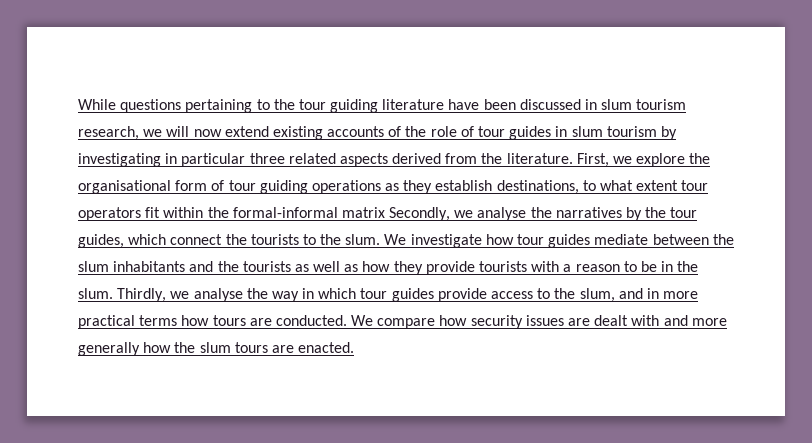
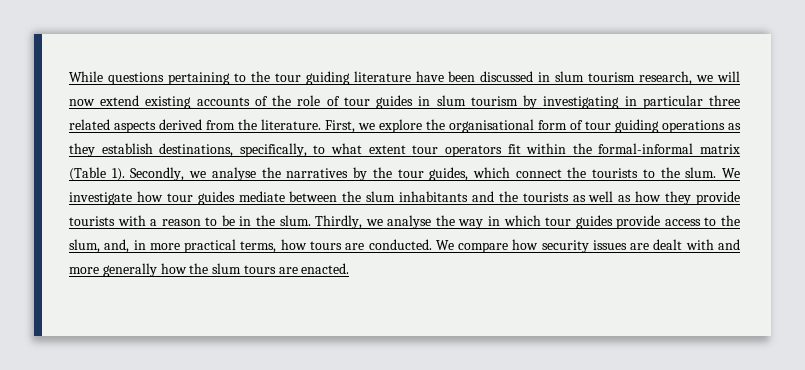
(579, 187) none -> [239,143,307,157] specifically,
(385, 212) none -> [69,167,125,181] (Table 1).
[618,288,643,299] and -> [104,239,130,253] and,
[139,315,178,326] terms -> [240,241,277,253] terms,

